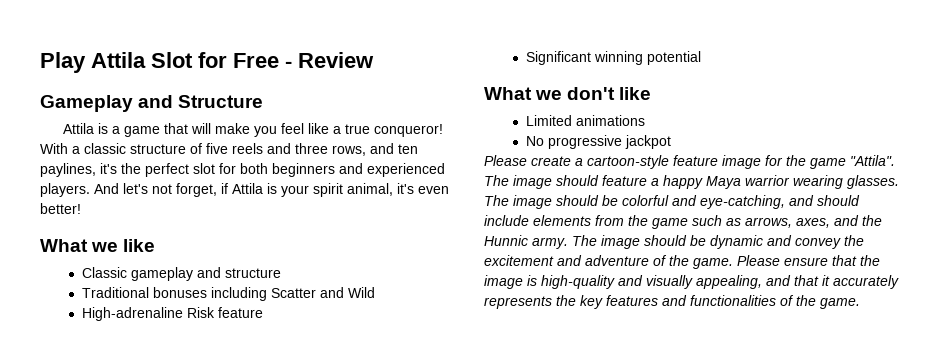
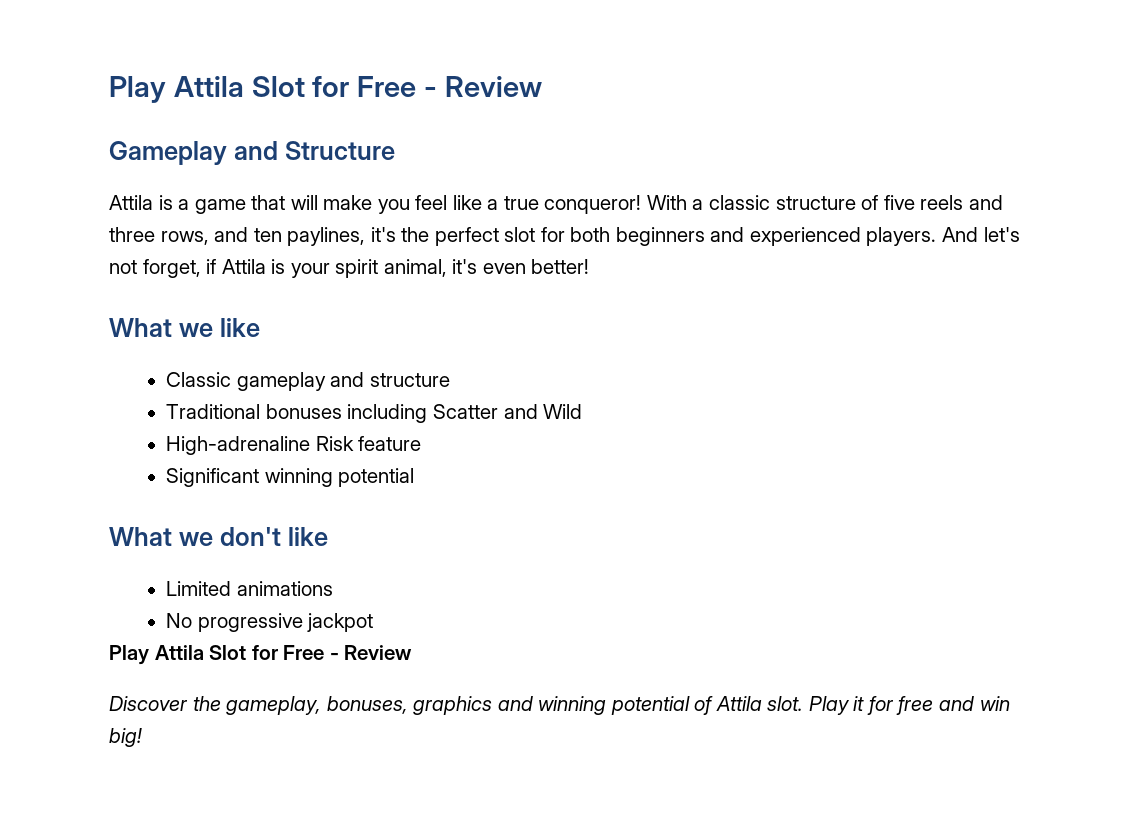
[484,155,895,169] [484,175,899,189] [484,195,860,209] [484,215,882,229] [484,235,864,249] [484,255,880,269] [484,275,899,289] [484,295,860,309] Please create a cartoon-style feature image for the game "Attila". The image should feature a happy Maya warrior wearing glasses. The image should be colorful and eye-catching, and should include elements from the game such as arrows, axes, and the Hunnic army. The image should be dynamic and convey the excitement and adventure of the game. Please ensure that the image is high-quality and visually appealing, and that it accurately represents the key features and functionalities of the game. -> [109,645,413,665] [109,696,1010,715] [109,728,142,747] Play Attila Slot for Free - Review // Discover the gameplay, bonuses, graphics and winning potential of Attila slot. Play it for free and win big!

